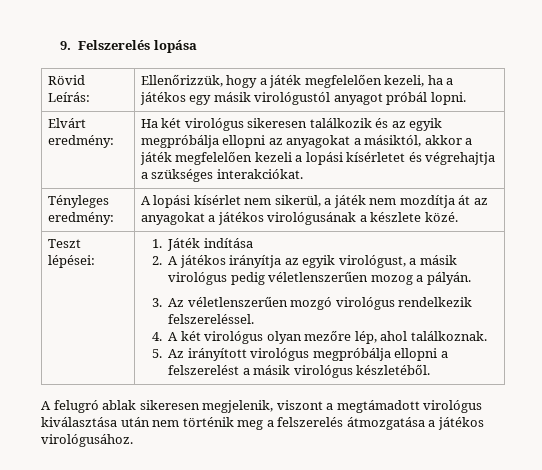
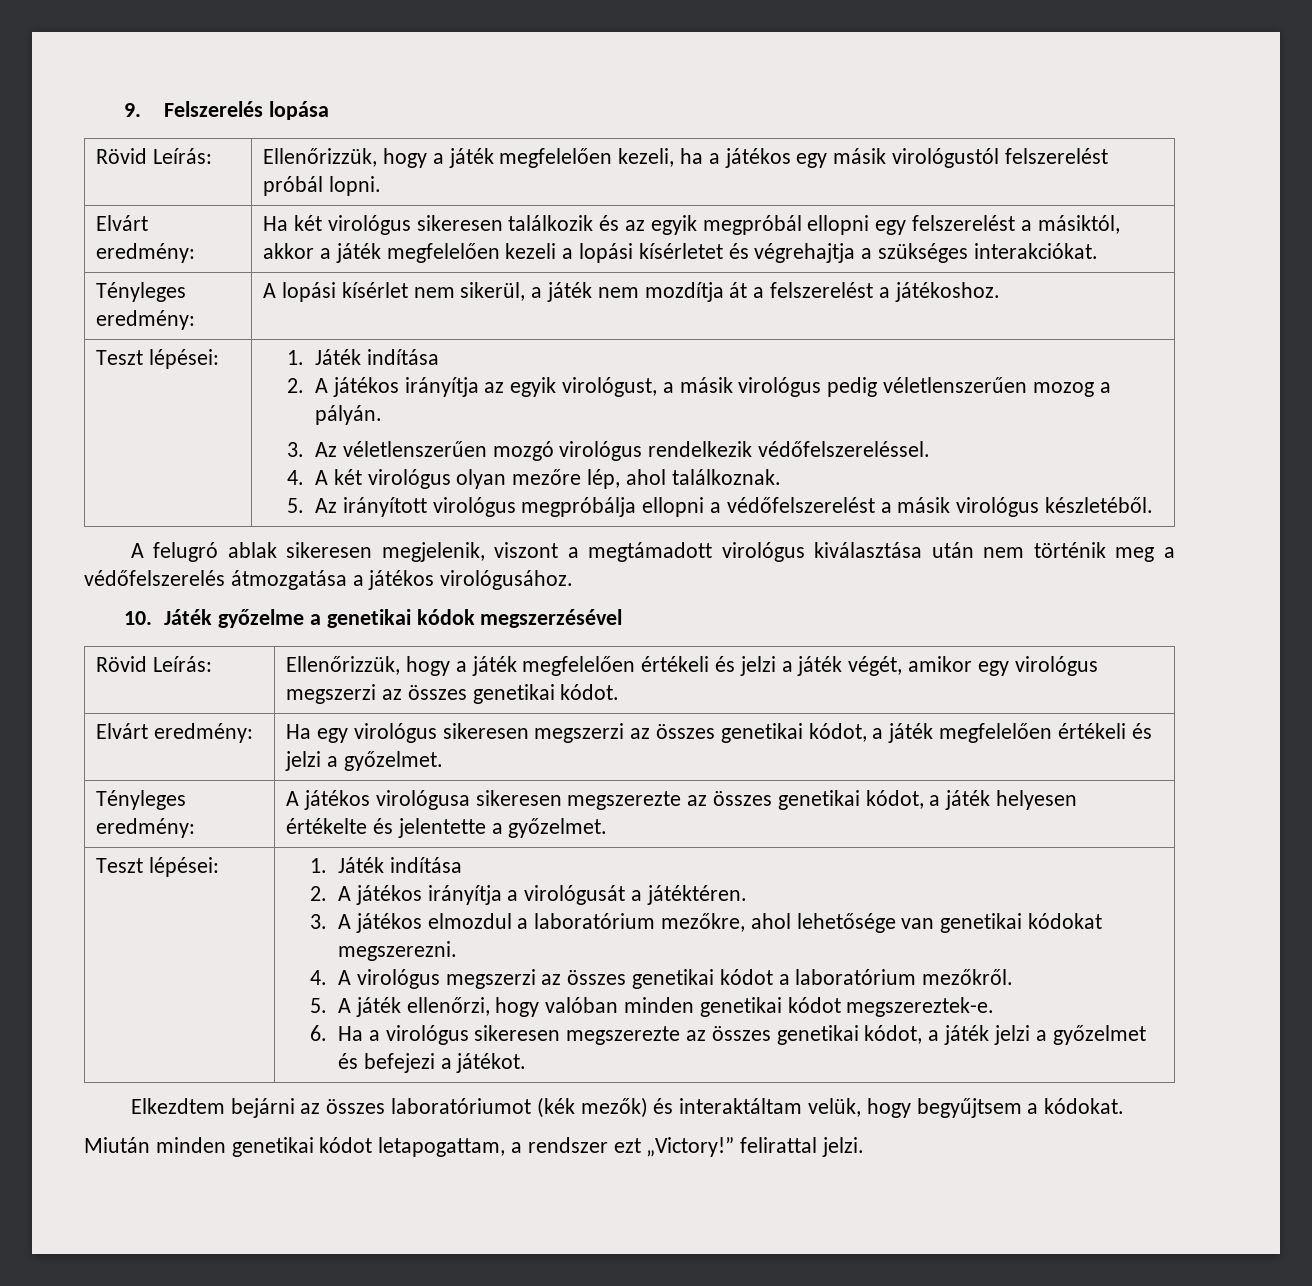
[333,93,383,105] anyagot -> [1004,148,1108,164] felszerelést
[140,135,351,148] megpróbálja ellopni az anyagokat -> [702,215,1016,235] megpróbál ellopni egy felszerelést
[473,198,488,205] [140,212,458,225] az anyagokat a játékos virológusának a készlete közé. -> [753,282,1000,302] a felszerelést a játékoshoz.
[168,314,255,324] felszereléssel. -> [758,441,931,457] védőfelszereléssel.
[168,365,240,375] felszerelést -> [726,497,875,513] védőfelszerelést
[277,417,344,427] felszerelés -> [84,570,225,586] védőfelszerelés
(133, 440) none -> [124,609,623,628] [96,656,212,672] [286,656,1098,676] [286,684,620,704] [96,723,253,743] [286,723,1152,743] [285,751,443,771] [96,790,187,810] [96,818,196,838] [286,790,1078,810] [286,818,608,838] [96,857,219,877] [310,857,462,873] [310,885,747,905] [310,913,1103,933] [338,941,458,961] [310,969,1014,989] [310,997,995,1017] [310,1025,1146,1045] [338,1053,527,1073] [130,1097,1125,1118] [84,1137,865,1157] // 10. Játék győzelme a genetikai kódok megszerzésével // Rövid Leírás: | Ellenőrizzük, hogy a játék megfelelően értékeli és jelzi a játék végét, amikor egy virológus megszerzi az összes genetikai kódot. // Elvárt eredmény: | Ha egy virológus sikeresen megszerzi az összes genetikai kódot, a játék megfelelően értékeli és jelzi a győzelmet. // Tényleges eredmény: | A játékos virológusa sikeresen megszerezte az összes genetikai kódot, a játék helyesen értékelte és jelentette a győzelmet. // Teszt lépései: | 1. Játék indítása // 2. A játékos irányítja a virológusát a játéktéren. // 3. A játékos elmozdul a laboratórium mezőkre, ahol lehetősége van genetikai kódokat megszerezni. // 4. A virológus megszerzi az összes genetikai kódot a laboratórium mezőkről. // 5. A játék ellenőrzi, hogy valóban minden genetikai kódot megszereztek-e. // 6. Ha a virológus sikeresen megszerezte az összes genetikai kódot, a játék jelzi a győzelmet és befejezi a játékot. // Elkezdtem bejárni az összes laboratóriumot (kék mezők) és interaktáltam velük, hogy begyűjtsem a kódokat. // Miután minden genetikai kódot letapogattam, a rendszer ezt „Victory!” felirattal jelzi.

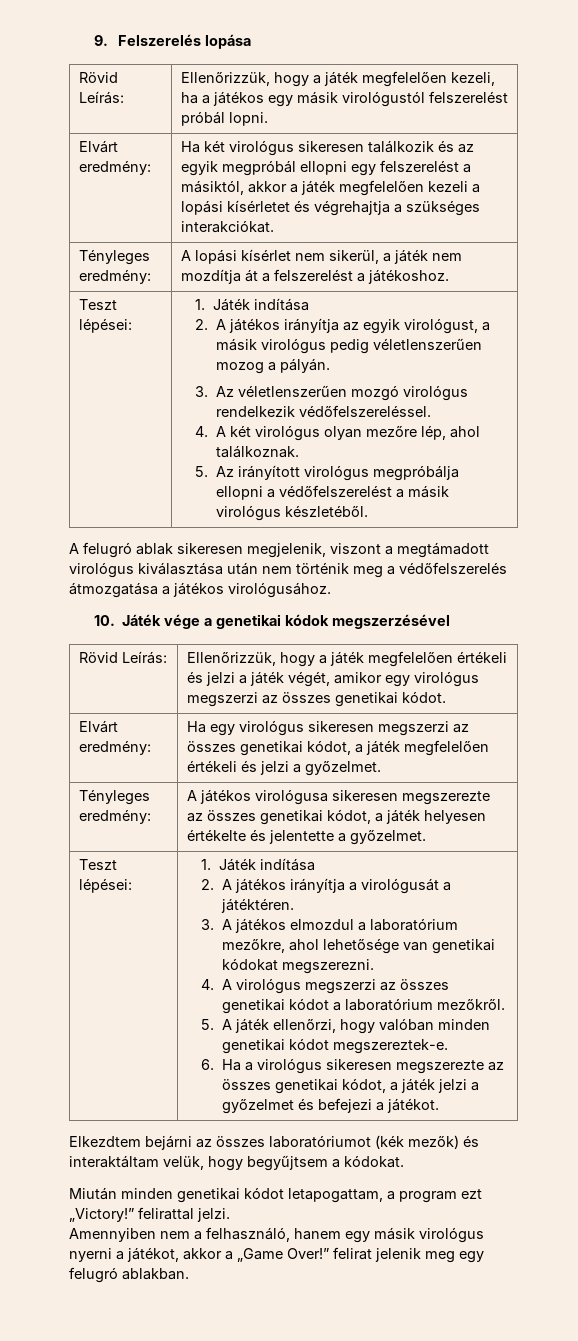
[218,609,305,628] győzelme -> [163,614,200,629] vége
[527,1137,608,1153] rendszer -> [399,1191,457,1203] program
(865, 1147) none -> [69,1227,484,1243] [69,1247,484,1263] [69,1267,189,1283] // Amennyiben nem a felhasználó, hanem egy másik virológus nyerni a játékot, akkor a „Game Over!” felirat jelenik meg egy felugró ablakban.

